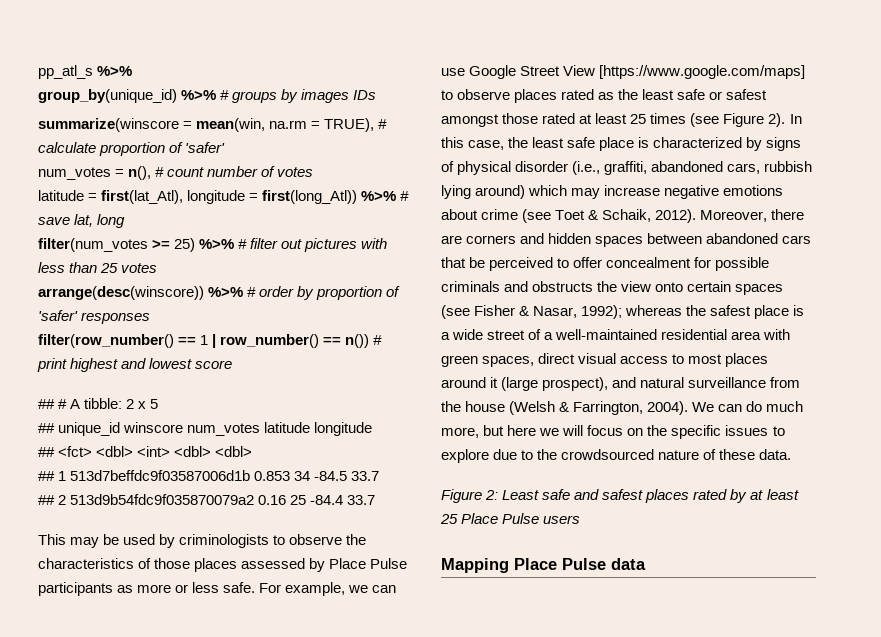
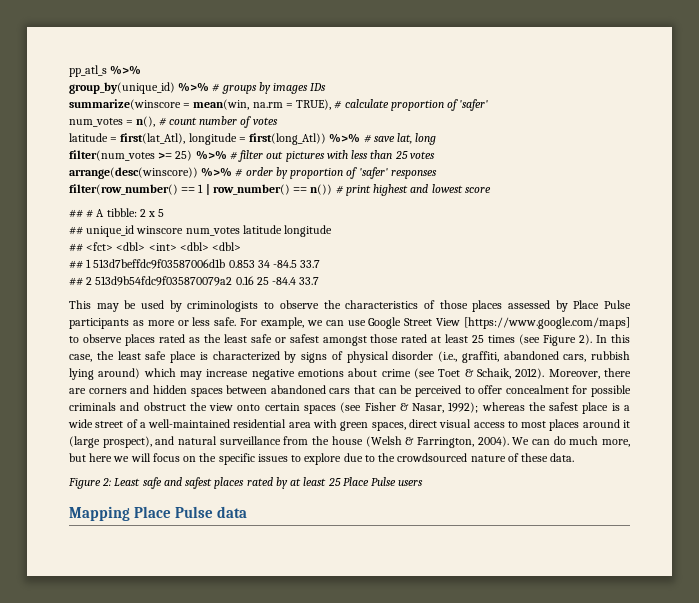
(466, 262) none -> [378,388,397,394] can
[532,281,594,292] obstructs -> [143,402,186,411] obstruct

